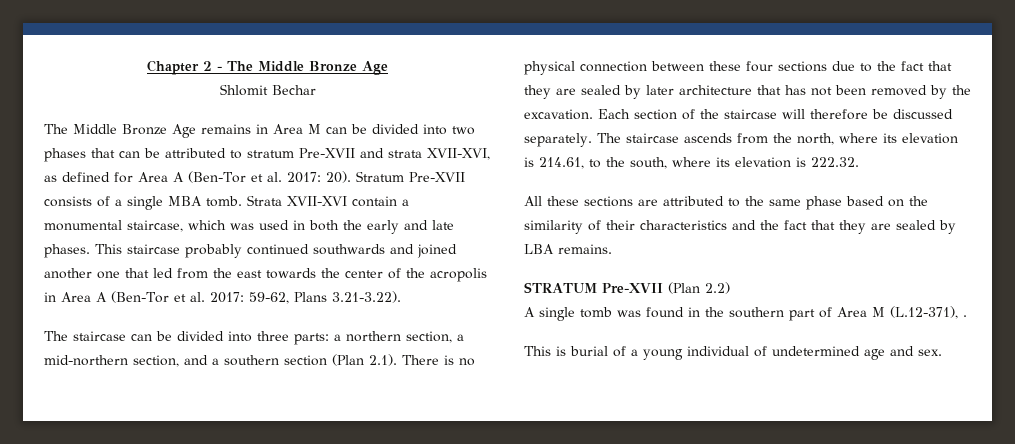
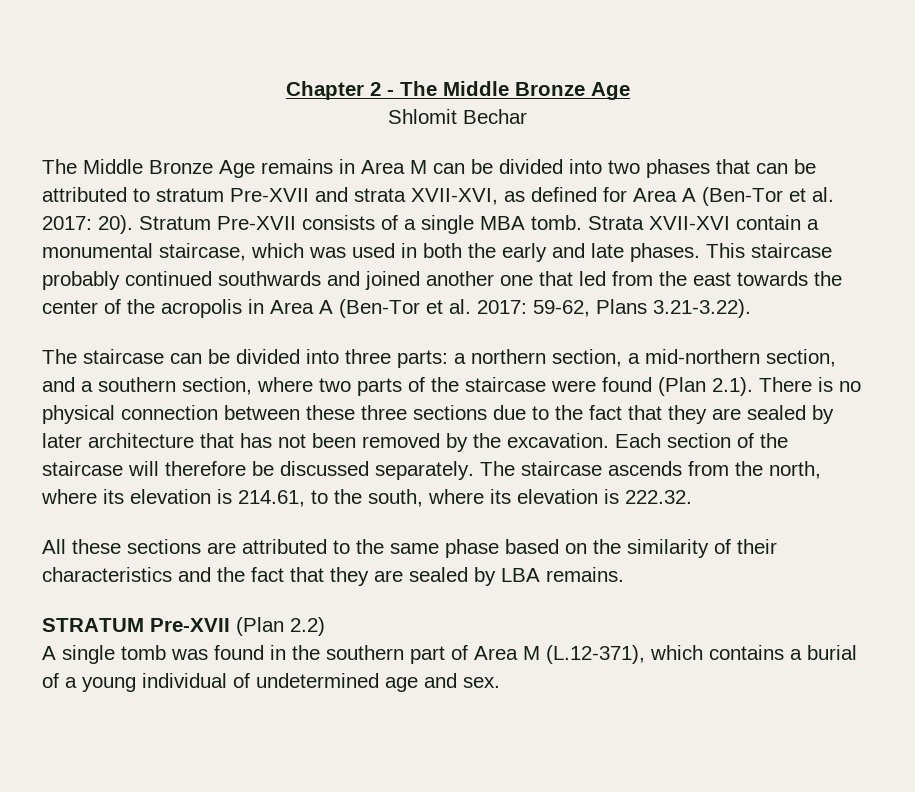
[284,355,327,366] section -> [182,377,652,396] section, where two parts of the staircase were found
[746,61,773,72] four -> [361,405,407,420] three
[963,315,967,317] [524,346,566,356] . // This is -> [650,645,802,660] which contains a

